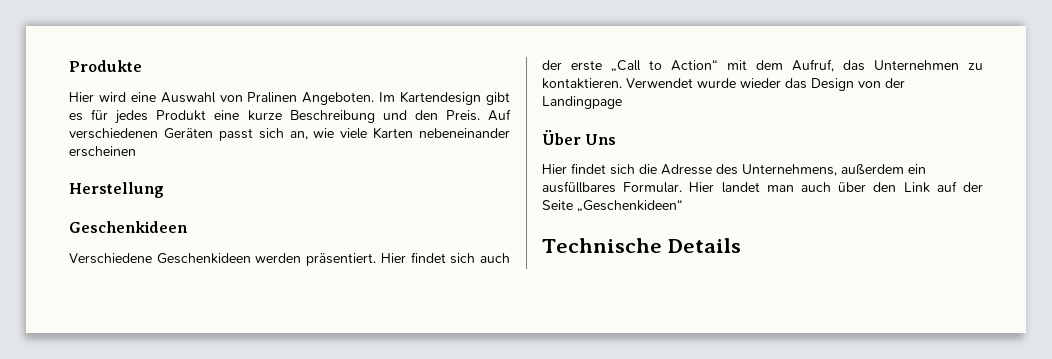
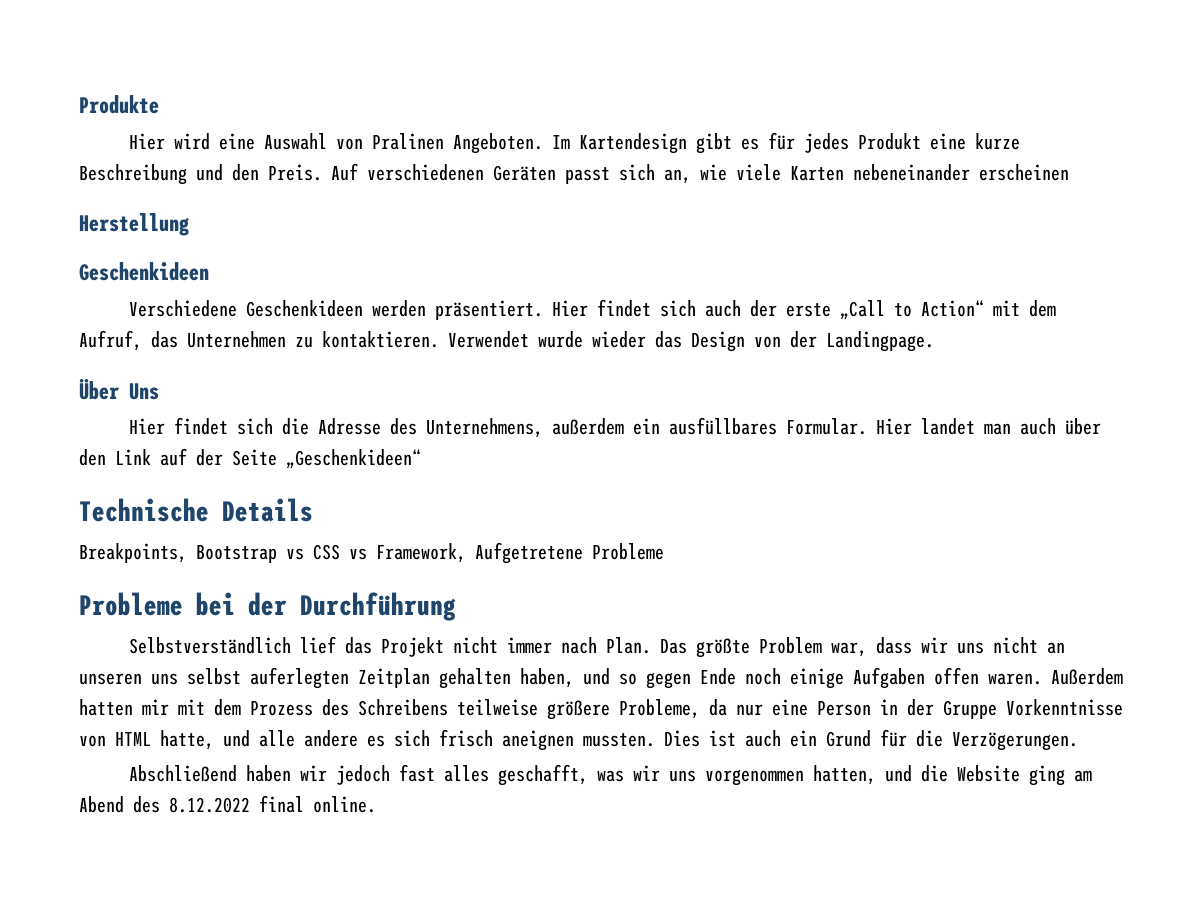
[542,96,622,109] Landingpage -> [826,331,934,352] Landingpage.
(741, 245) none -> [79,542,664,564] [79,592,456,621] [129,636,1066,658] [79,667,1123,689] [79,699,1123,720] [79,729,1078,751] [129,764,1093,786] [79,795,376,813] // Breakpoints, Bootstrap vs CSS vs Framework, Aufgetretene Probleme // Probleme bei der Durchführung // Selbstverständlich lief das Projekt nicht immer nach Plan. Das größte Problem war, dass wir uns nicht an unseren uns selbst auferlegten Zeitplan gehalten haben, und so gegen Ende noch einige Aufgaben offen waren. Außerdem hatten mir mit dem Prozess des Schreibens teilweise größere Probleme, da nur eine Person in der Gruppe Vorkenntnisse von HTML hatte, und alle andere es sich frisch aneignen mussten. Dies ist auch ein Grund für die Verzögerungen. // Abschließend haben wir jedoch fast alles geschafft, was wir uns vorgenommen hatten, und die Website ging am Abend des 8.12.2022 final online.

